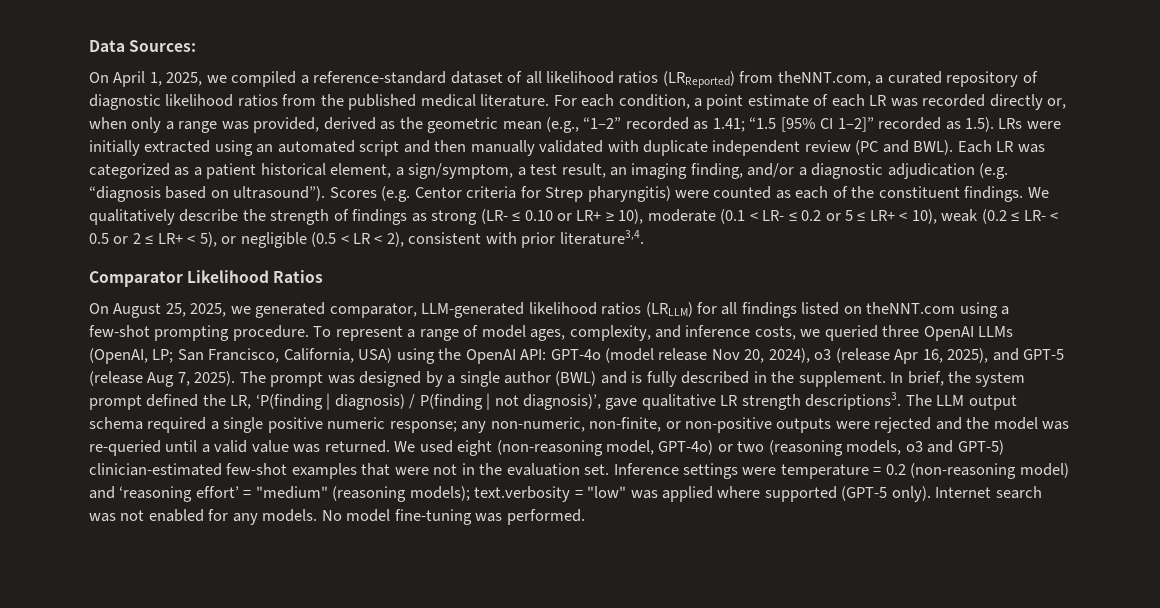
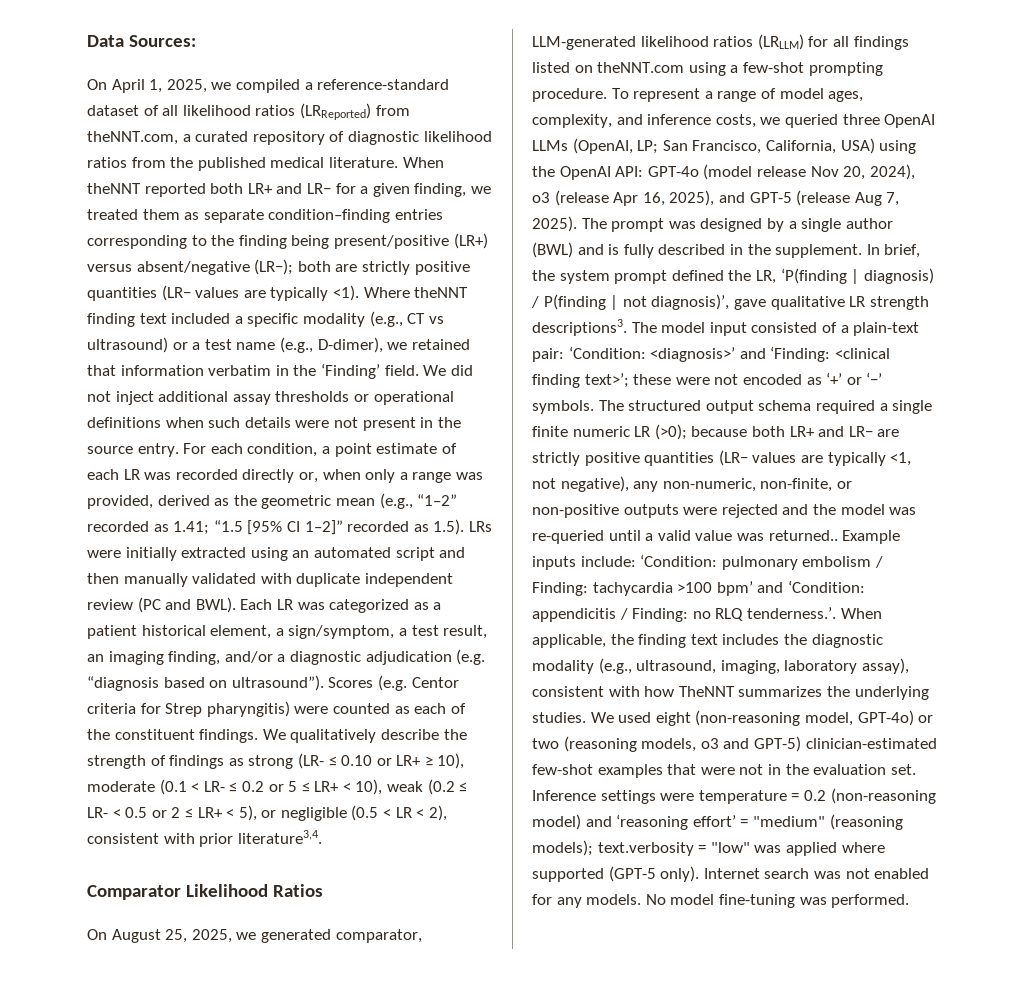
(550, 100) none -> [402,157,444,168] [87,183,491,197] [87,209,443,223] [87,233,488,249] [87,259,470,275] [87,285,469,301] [87,311,444,327] [87,337,470,353] [87,363,473,379] [87,391,454,405] [87,417,461,431] [87,443,179,457] When theNNT reported both LR+ and LR− for a given finding, we treated them as separate condition–finding entries corresponding to the finding being present/positive (LR+) versus absent/negative (LR−); both are strictly positive quantities (LR− values are typically <1). Where theNNT finding text included a specific modality (e.g., CT vs ultrasound) or a test name (e.g., D-dimer), we retained that information verbatim in the ‘Finding’ field. We did not inject additional assay thresholds or operational definitions when such details were not present in the source entry.
[936,395,965,406] LLM -> [661,322,920,336] [532,346,890,362] [532,372,883,388] [532,400,702,414] model input consisted of a plain-text pair: ‘Condition: <diagnosis>’ and ‘Finding: <clinical finding text>’; these were not encoded as ‘+’ or ‘−’ symbols. The structured
[267,417,457,433] positive numeric response; -> [532,424,900,440] [532,450,912,466] [532,476,629,492] finite numeric LR (>0); because both LR+ and LR− are strictly positive quantities (LR− values are typically <1, not negative),
[324,440,390,453] returned. -> [768,530,901,544] [532,554,883,570] [532,580,865,596] [532,607,882,622] [532,634,883,648] [532,658,909,674] [532,686,929,700] [532,712,586,723] returned.. Example inputs include: ‘Condition: pulmonary embolism / Finding: tachycardia >100 bpm’ and ‘Condition: appendicitis / Finding: no RLQ tenderness.’. When applicable, the finding text includes the diagnostic modality (e.g., ultrasound, imaging, laboratory assay), consistent with how TheNNT summarizes the underlying studies.

